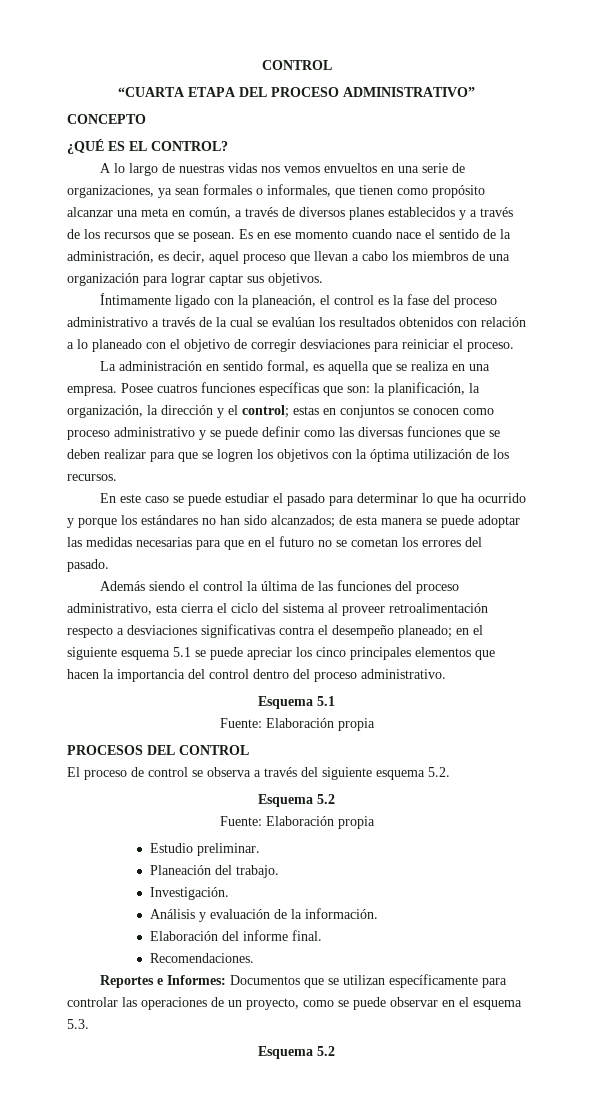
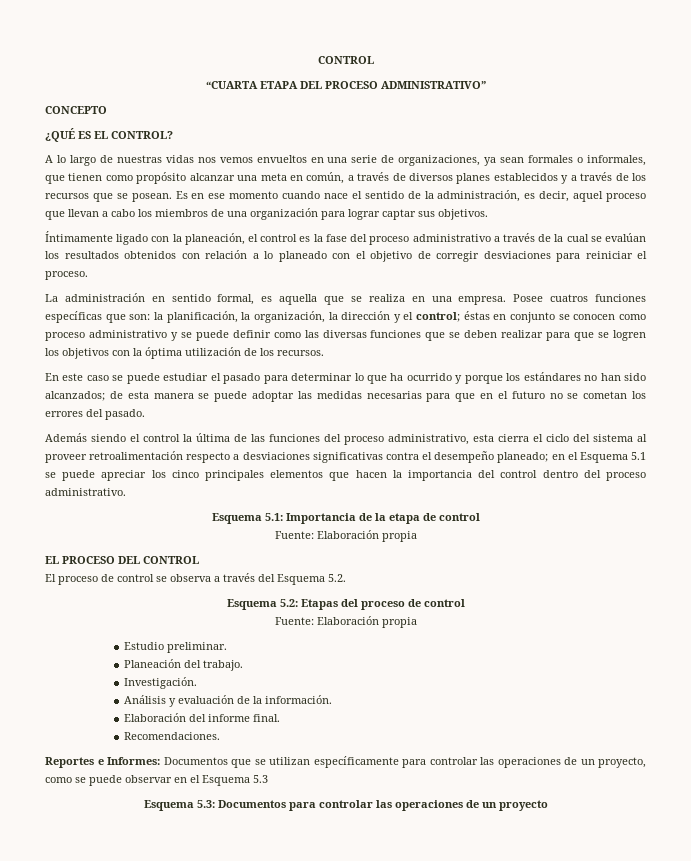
[293,405,394,418] estas en conjuntos -> [463,311,556,323] éstas en conjunto
[67,647,170,660] siguiente esquema -> [579,452,628,463] Esquema
[317,696,335,706] [219,718,375,731] [67,745,143,755] 5.1 // Fuente: Elaboración propia // PROCESOS -> [264,513,480,524] [274,530,417,542] [45,556,115,564] 5.1: Importancia de la etapa de control // Fuente: Elaboración propia // EL PROCESO
[322,767,425,780] siguiente esquema -> [277,574,325,585] Esquema
[317,794,335,804] 5.2 -> [279,599,465,610] 5.2: Etapas del proceso de control
[473,1000,522,1010] [67,1019,89,1029] [258,1046,335,1059] esquema 5.3. // Esquema 5.2 -> [202,775,268,786] [143,800,548,811] Esquema 5.3 // Esquema 5.3: Documentos para controlar las operaciones de un proyecto

